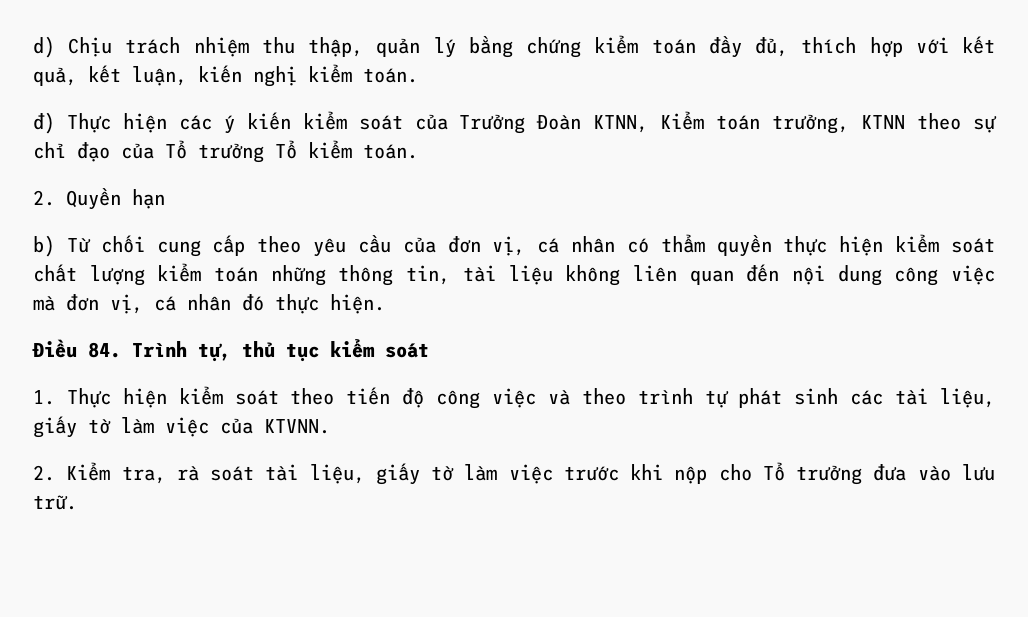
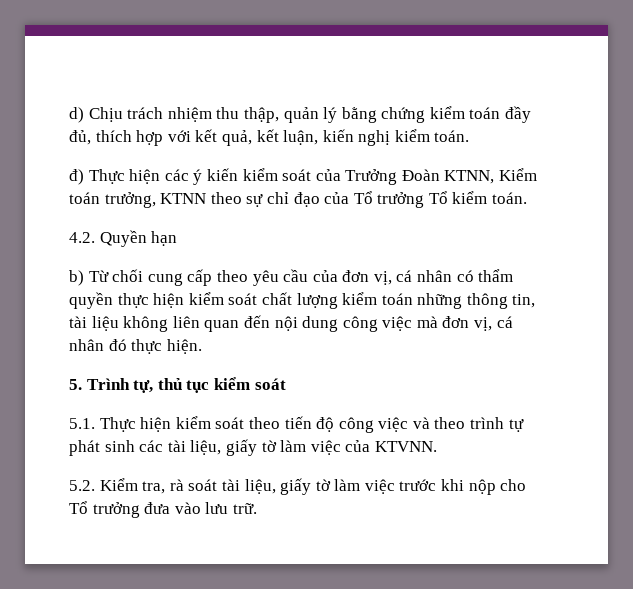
[33,190,55,206] 2. -> [69,232,95,243] 4.2.
[32,339,121,358] Điều 84. -> [69,379,82,390] 5.
[33,390,55,405] 1. -> [69,418,95,429] 5.1.
[33,465,55,481] 2. -> [69,480,95,491] 5.2.

